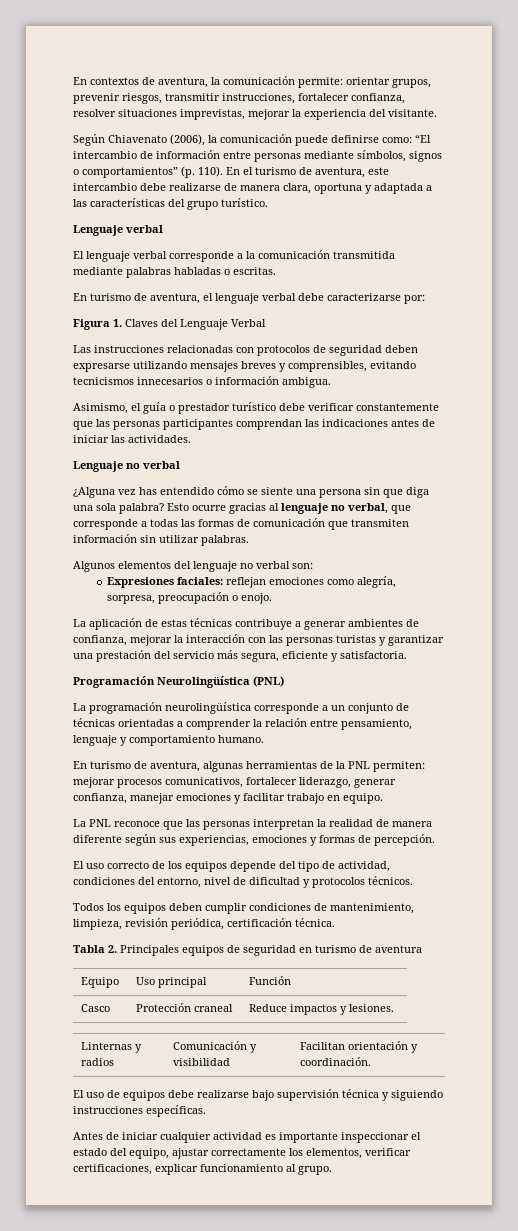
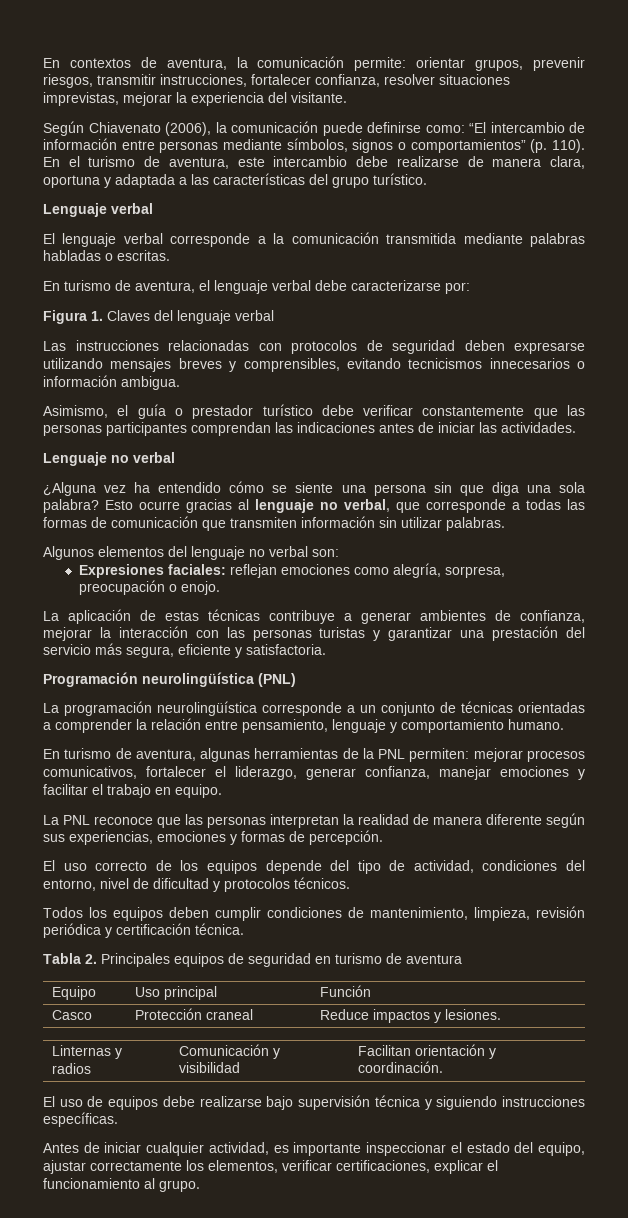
[180,319,266,330] Lenguaje Verbal -> [177,310,274,324] lenguaje verbal
[139,487,157,495] has -> [134,482,151,493] ha
[157,676,250,688] Neurolingüística -> [142,672,254,687] neurolingüística
(297, 781) none -> [215,766,226,777] el
(285, 797) none -> [92,784,103,795] el
[171,918,224,930] periódica, -> [43,923,112,938] periódica y
[213,1132,262,1140] actividad -> [208,1142,269,1155] actividad,
(198, 1169) none -> [487,1160,498,1171] el

